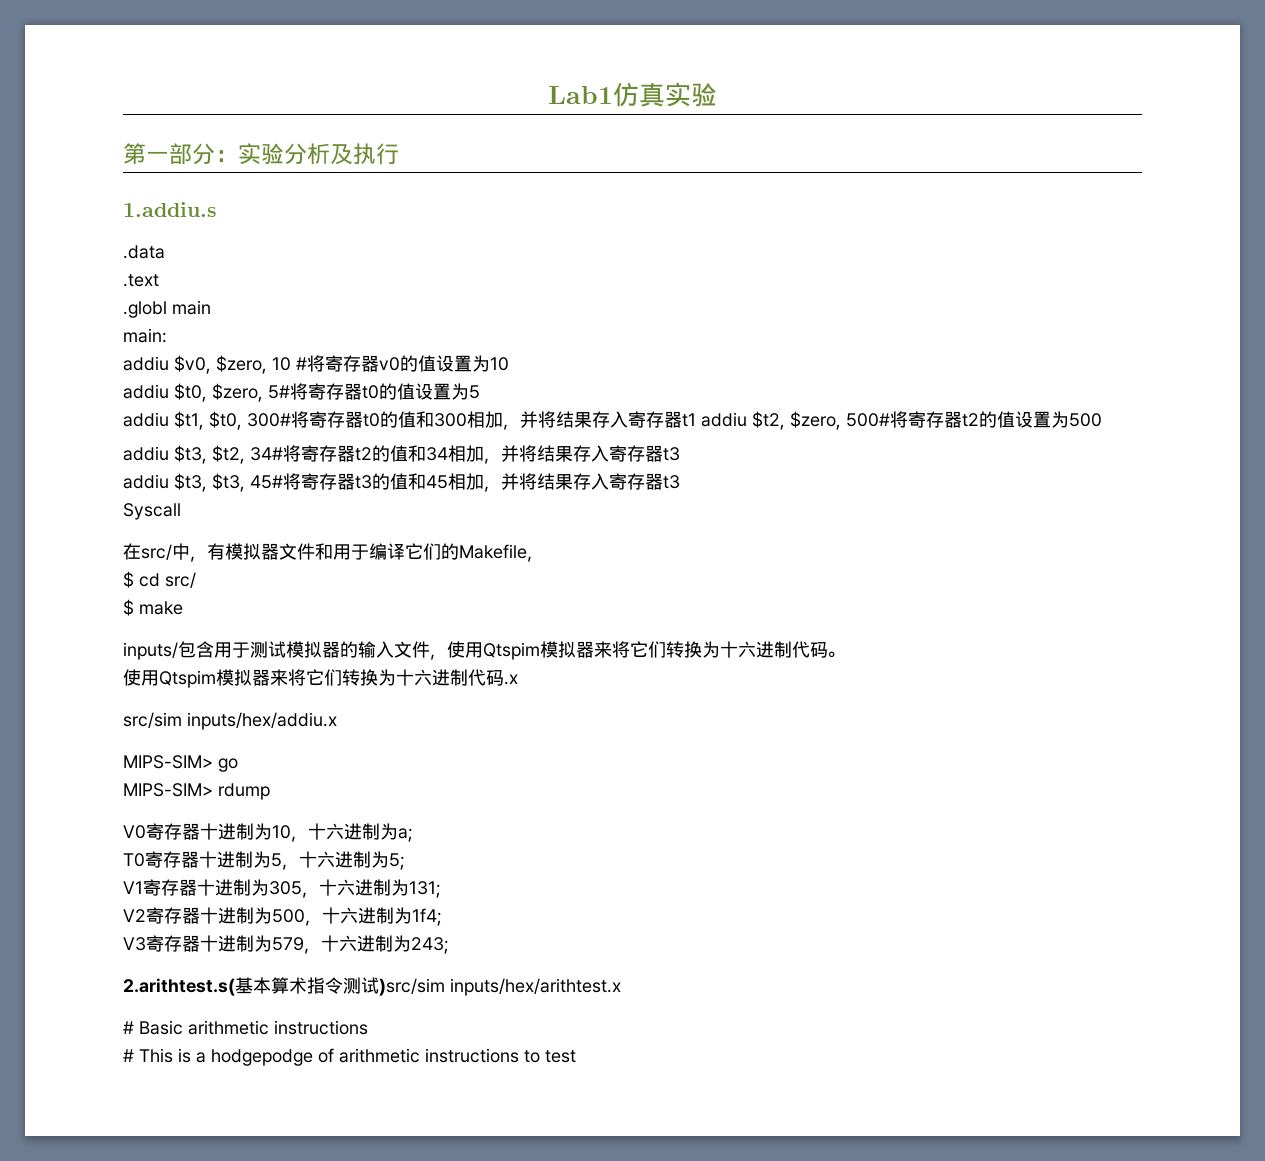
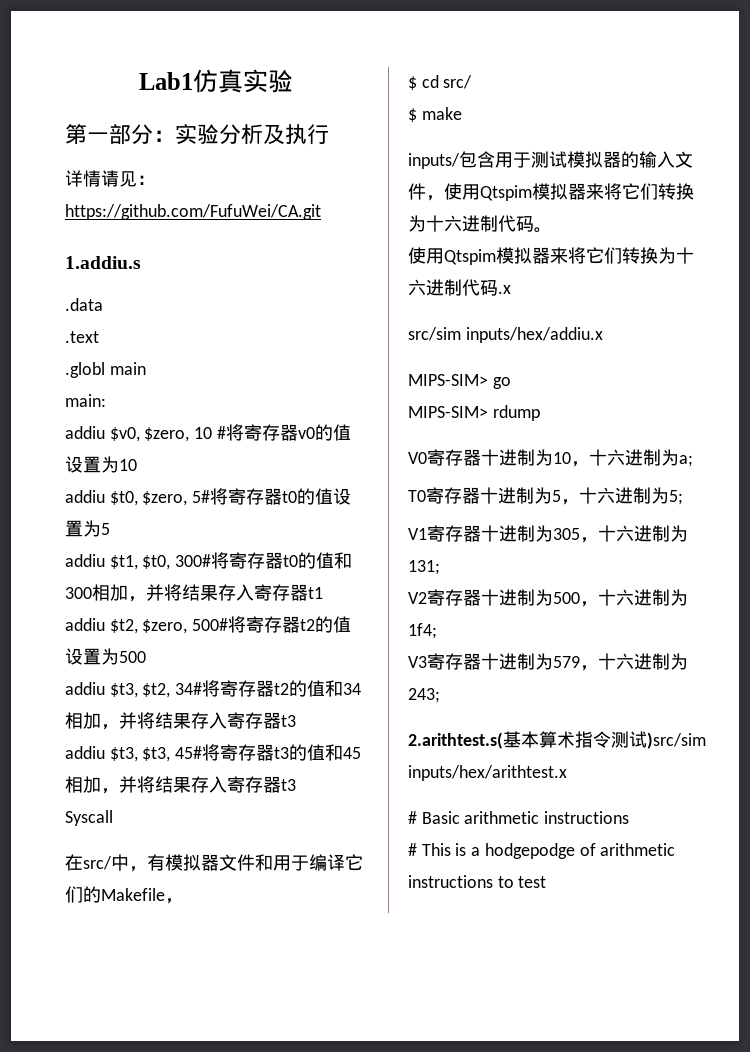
(399, 154) none -> [65,170,155,187] [65,204,321,220] // 详情请见：https://github.com/FufuWei/CA.git

